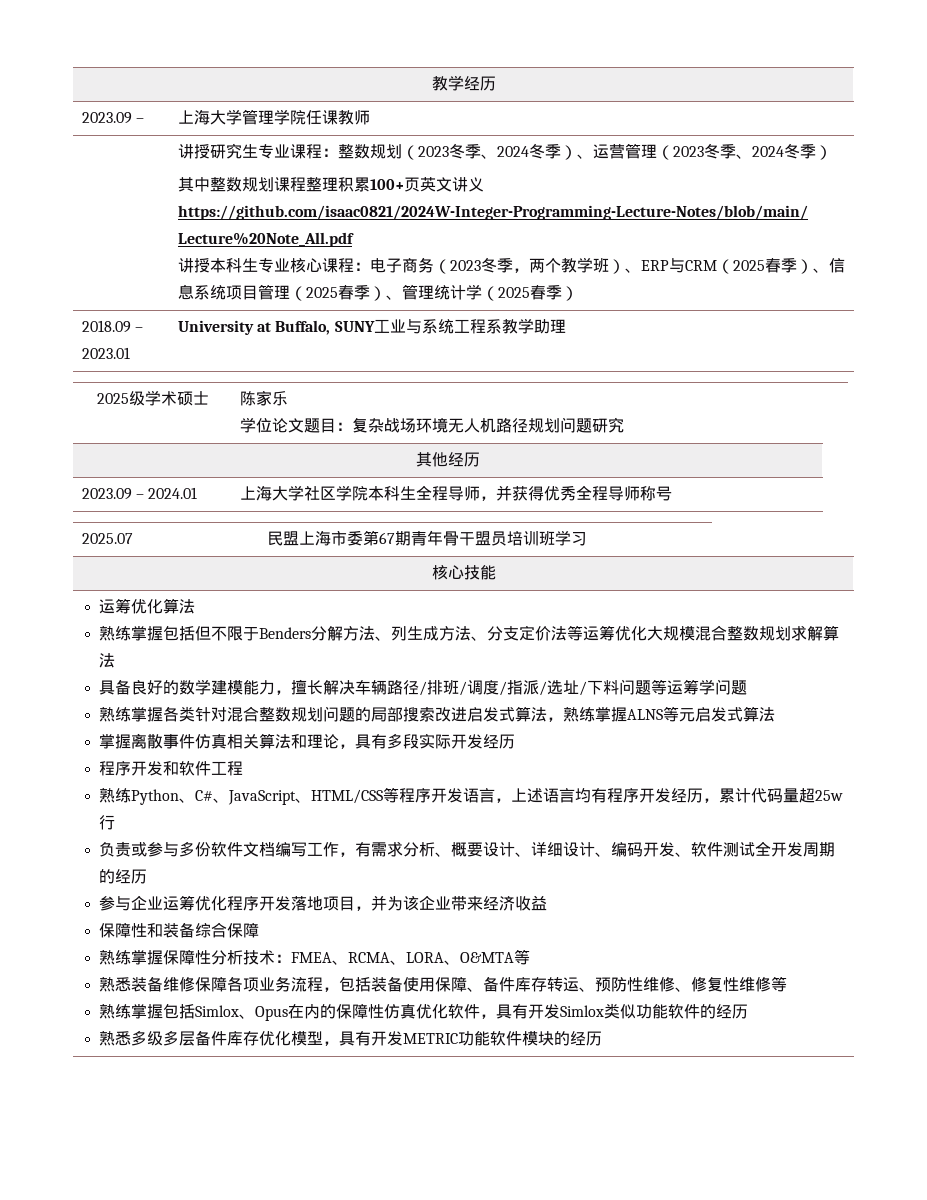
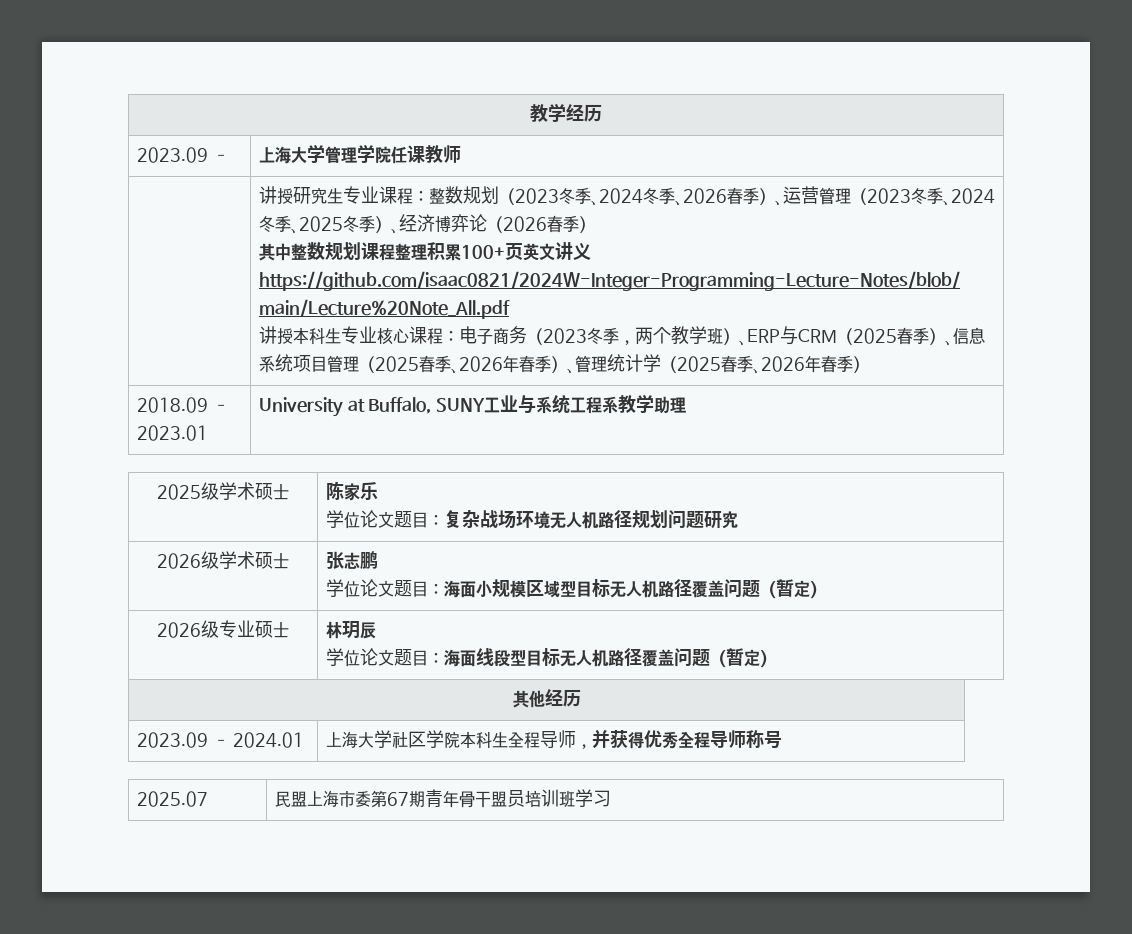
(561, 151) none -> [674,187,759,206] 、2026春季
(816, 151) none -> [290,214,579,234] 、2025冬季）、经济博弈论（2026春季
(370, 292) none -> [450,355,551,374] 、2026年春季
(562, 292) none -> [752,355,853,374] 、2026年春季
(624, 425) none -> [157,551,289,569] [325,551,378,570] [325,579,826,599] [157,620,289,638] [325,621,376,639] [325,648,776,668] // 2026级学术硕士 | 张志鹏 // 学位论文题目：海面小规模区域型目标无人机路径覆盖问题（暂定） // 2026级专业硕士 | 林玥辰 // 学位论文题目：海面线段型目标无人机路径覆盖问题（暂定）
[431,565,496,580] [99,598,196,614] [99,625,840,641] [99,653,116,668] [99,679,748,696] [99,706,776,722] [99,733,516,749] [99,760,244,776] [99,787,844,805] [99,815,116,830] [99,841,836,857] [99,869,148,884] [99,895,548,911] [99,922,260,938] [99,949,531,965] [99,976,788,992] [99,1003,749,1021] [99,1030,603,1046] // 核心技能 // 运筹优化算法 // 熟练掌握包括但不限于Benders分解方法、列生成方法、分支定价法等运筹优化大规模混合整数规划求解算法 // 具备良好的数学建模能力，擅长解决车辆路径/排班/调度/指派/选址/下料问题等运筹学问题 // 熟练掌握各类针对混合整数规划问题的局部搜索改进启发式算法，熟练掌握ALNS等元启发式算法 // 掌握离散事件仿真相关算法和理论，具有多段实际开发经历 // 程序开发和软件工程 // 熟练Python、C#、JavaScript、HTML/CSS等程序开发语言，上述语言均有程序开发经历，累计代码量超25w行 // 负责或参与多份软件文档编写工作，有需求分析、概要设计、详细设计、编码开发、软件测试全开发周期的经历 // 参与企业运筹优化程序开发落地项目，并为该企业带来经济收益 // 保障性和装备综合保障 // 熟练掌握保障性分析技术：FMEA、RCMA、LORA、O&MTA等 // 熟悉装备维修保障各项业务流程，包括装备使用保障、备件库存转运、预防性维修、修复性维修等 // 熟练掌握包括Simlox、Opus在内的保障性仿真优化软件，具有开发Simlox类似功能软件的经历 // 熟悉多级多层备件库存优化模型，具有开发METRIC功能软件模块的经历 -> (611, 798) none

